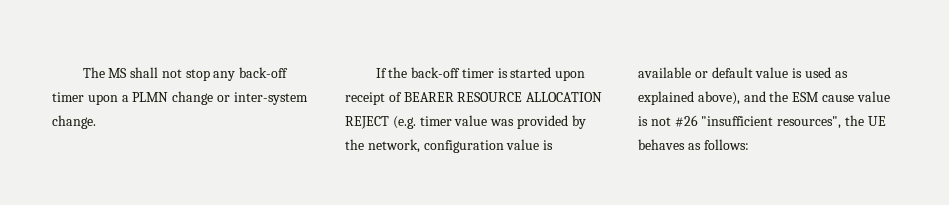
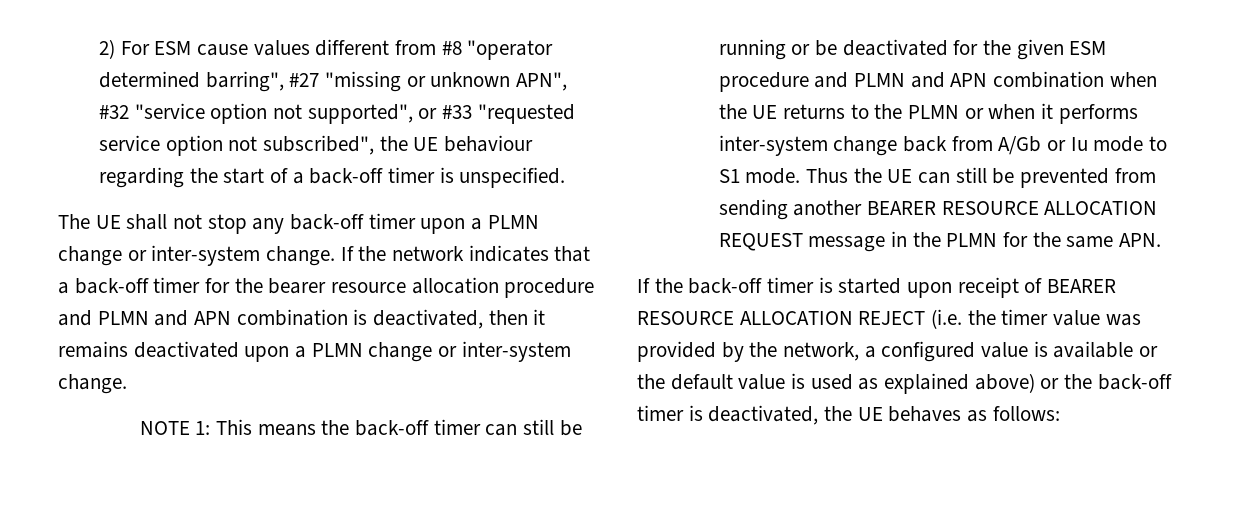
[82,67,128,78] The MS -> [98,39,554,60] [98,71,567,92] [98,103,575,124] [98,135,533,156] [98,167,566,188] [58,214,121,229] 2) For ESM cause values different from #8 "operator determined barring", #27 "missing or unknown APN", #32 "service option not supported", or #33 "requested service option not subscribed", the UE behaviour regarding the start of a back-off timer is unspecified. // The UE
(96, 122) none -> [340,245,591,262] [58,277,595,298] [58,309,546,329] [58,341,571,362] [58,374,127,394] [139,419,582,436] [718,39,1107,60] [718,71,1157,92] [718,103,1138,124] [718,135,1168,156] [718,167,1156,188] [718,199,1158,220] [718,231,1162,252] If the network indicates that a back-off timer for the bearer resource allocation procedure and PLMN and APN combination is deactivated, then it remains deactivated upon a PLMN change or inter-system change. // NOTE 1: This means the back-off timer can still be running or be deactivated for the given ESM procedure and PLMN and APN combination when the UE returns to the PLMN or when it performs inter-system change back from A/Gb or Iu mode to S1 mode. Thus the UE can still be prevented from sending another BEARER RESOURCE ALLOCATION REQUEST message in the PLMN for the same APN.
[392,116,416,129] (e.g. -> [931,309,996,329] (i.e. the
[423,140,504,153] configuration -> [864,341,976,362] a configured
(708, 74) none -> [637,374,665,389] the
[697,91,890,105] [638,115,842,129] above), and the ESM cause value is not #26 "insufficient resources", -> [974,373,1172,393] [637,405,819,425] above) or the back-off timer is deactivated,

